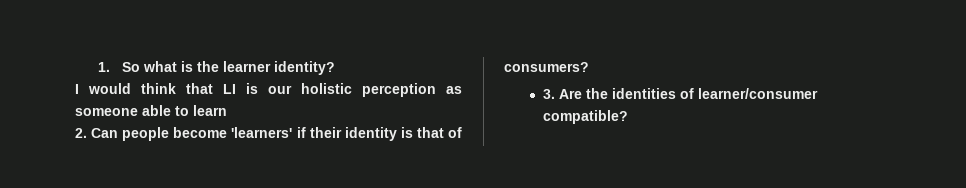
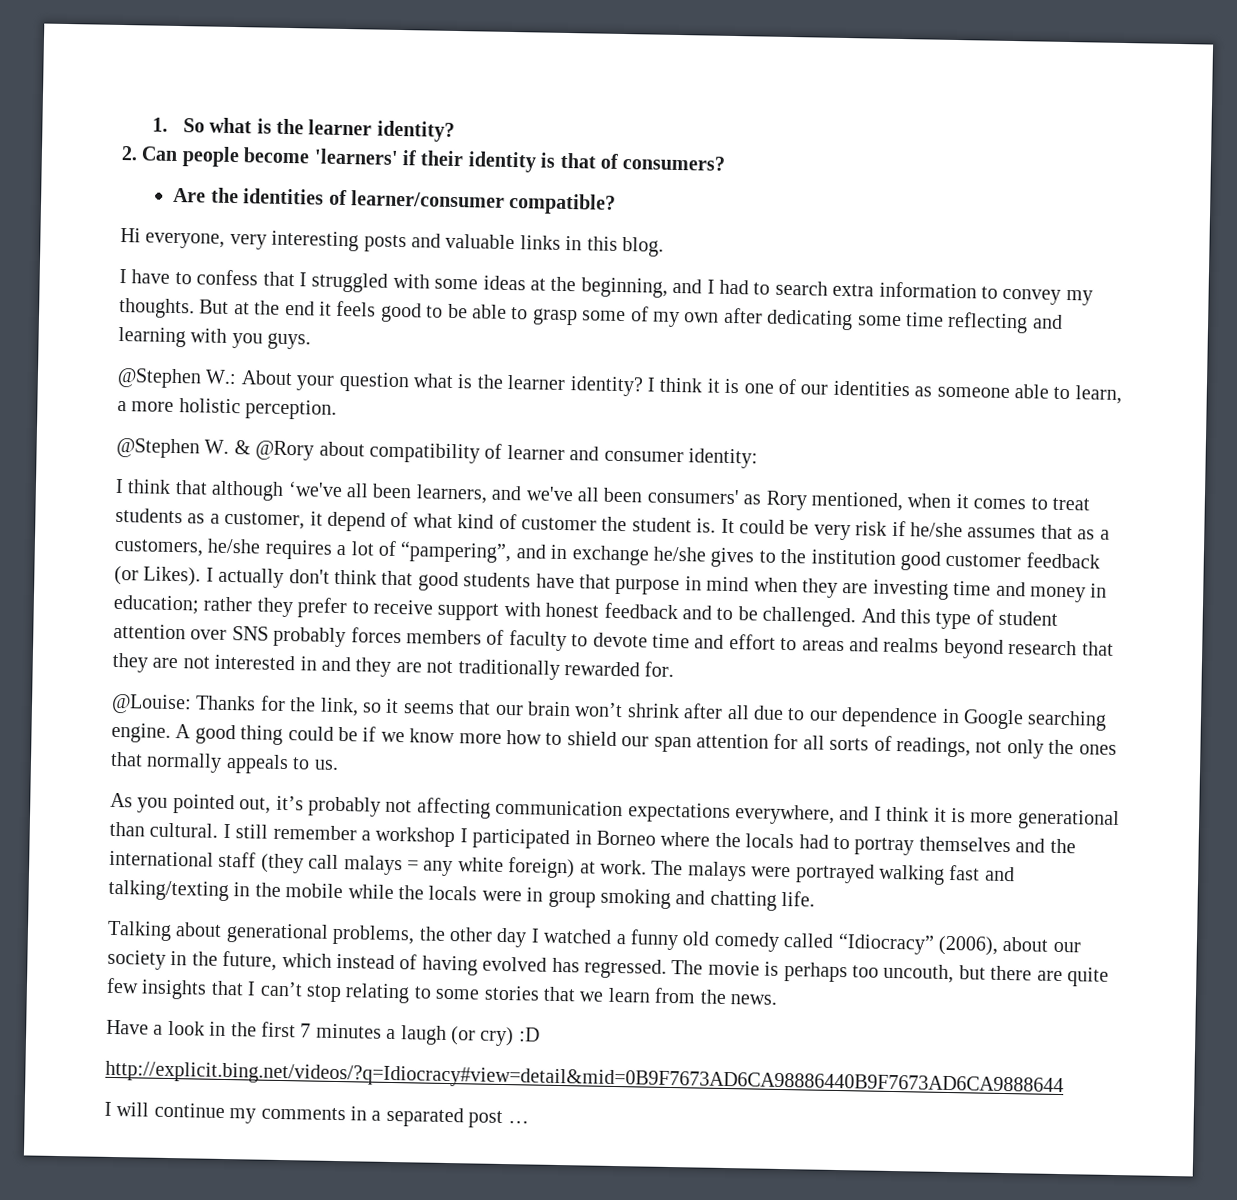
[75,83,462,97] [75,105,227,116] // I would think that LI is our holistic perception as someone able to learn -> (455, 131) none
[542,89,555,99] 3. -> (726, 163) none
(628, 117) none -> [120,227,664,257] [119,268,1093,306] [119,297,1063,334] [118,326,312,350] [117,367,1122,405] [117,398,338,420] [116,437,758,469] [115,478,1090,512] [115,507,1110,541] [114,538,1100,571] [114,565,1108,603] [113,594,1059,630] [113,623,1114,659] [112,652,675,680] [111,693,1108,731] [111,722,1117,759] [110,751,339,775] [110,792,1120,831] [109,821,1076,856] [109,850,1015,885] [108,879,816,911] [107,920,1081,956] [107,949,1109,987] [106,977,777,1005] [106,1019,540,1047] [105,1060,1064,1098] [104,1101,529,1129] // Hi everyone, very interesting posts and valuable links in this blog. // I have to confess that I struggled with some ideas at the beginning, and I had to search extra information to convey my thoughts. But at the end it feels good to be able to grasp some of my own after dedicating some time reflecting and learning with you guys. // @Stephen W.: About your question what is the learner identity? I think it is one of our identities as someone able to learn, a more holistic perception. // @Stephen W. & @Rory about compatibility of learner and consumer identity: // I think that although ‘we've all been learners, and we've all been consumers' as Rory mentioned, when it comes to treat students as a customer, it depend of what kind of customer the student is. It could be very risk if he/she assumes that as a customers, he/she requires a lot of “pampering”, and in exchange he/she gives to the institution good customer feedback (or Likes). I actually don't think that good students have that purpose in mind when they are investing time and money in education; rather they prefer to receive support with honest feedback and to be challenged. And this type of student attention over SNS probably forces members of faculty to devote time and effort to areas and realms beyond research that they are not interested in and they are not traditionally rewarded for. // @Louise: Thanks for the link, so it seems that our brain won’t shrink after all due to our dependence in Google searching engine. A good thing could be if we know more how to shield our span attention for all sorts of readings, not only the ones that normally appeals to us. // As you pointed out, it’s probably not affecting communication expectations everywhere, and I think it is more generational than cultural. I still remember a workshop I participated in Borneo where the locals had to portray themselves and the international staff (they call malays = any white foreign) at work. The malays were portrayed walking fast and talking/texting in the mobile while the locals were in group smoking and chatting life. // Talking about generational problems, the other day I watched a funny old comedy called “Idiocracy” (2006), about our society in the future, which instead of having evolved has regressed. The movie is perhaps too uncouth, but there are quite few insights that I can’t stop relating to some stories that we learn from the news. // Have a look in the first 7 minutes a laugh (or cry) :D // http://explicit.bing.net/videos/?q=Idiocracy#view=detail&mid=0B9F7673AD6CA98886440B9F7673AD6CA9888644 // I will continue my comments in a separated post …

